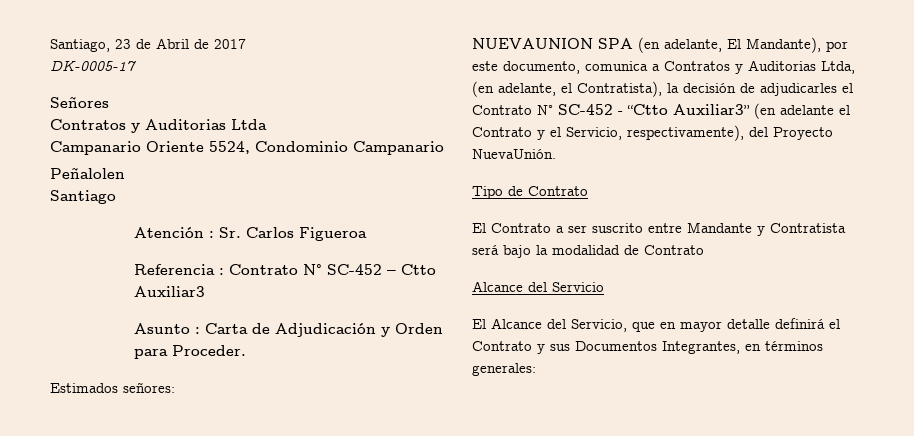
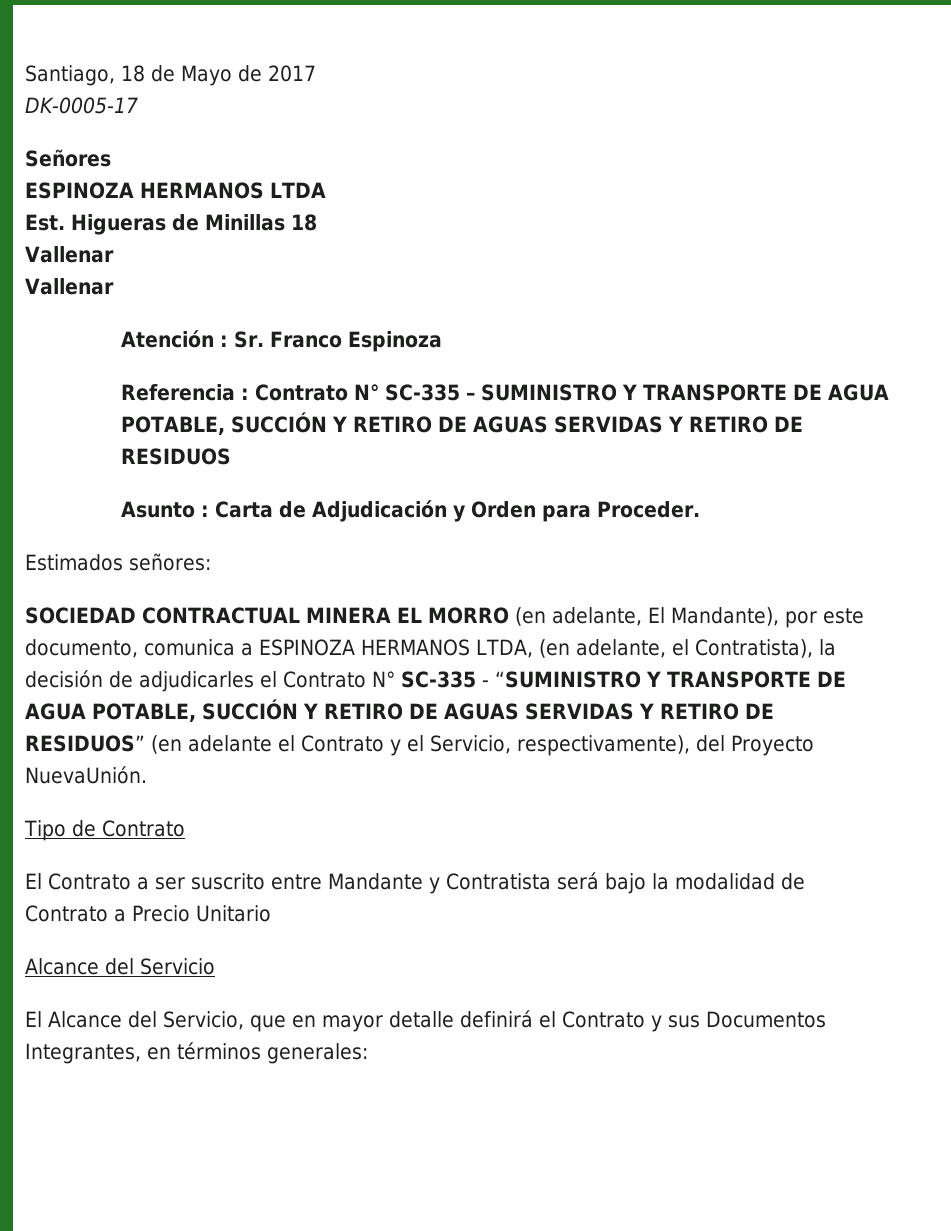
[115,38,189,49] 23 de Abril -> [121,65,232,86] 18 de Mayo
[50,119,267,133] [50,141,444,155] [50,167,125,179] [50,190,116,204] Contratos y Auditorias Ltda // Campanario Oriente 5524, Condominio Campanario // Peñalolen // Santiago -> [25,182,326,199] [25,214,317,235] [25,246,114,263] [25,278,114,295] ESPINOZA HERMANOS LTDA // Est. Higueras de Minillas 18 // Vallenar // Vallenar
[245,227,367,241] Carlos Figueroa -> [269,331,442,352] Franco Espinoza
[326,264,436,275] [133,286,205,297] SC-452 – Ctto Auxiliar3 -> [384,384,889,401] [120,412,803,435] [120,448,231,465] SC-335 – SUMINISTRO Y TRANSPORTE DE AGUA POTABLE, SUCCIÓN Y RETIRO DE AGUAS SERVIDAS Y RETIRO DE RESIDUOS
[472,38,633,49] NUEVAUNION SPA -> [25,607,509,624] SOCIEDAD CONTRACTUAL MINERA EL MORRO
[664,60,855,74] Contratos y Auditorias Ltda, -> [259,639,533,658] ESPINOZA HERMANOS LTDA,
[558,104,750,115] SC-452 - “Ctto Auxiliar3” -> [401,671,846,688] [25,699,774,722] [25,735,145,752] SC-335 - “SUMINISTRO Y TRANSPORTE DE AGUA POTABLE, SUCCIÓN Y RETIRO DE AGUAS SERVIDAS Y RETIRO DE RESIDUOS”
(704, 250) none -> [114,905,271,922] a Precio Unitario

